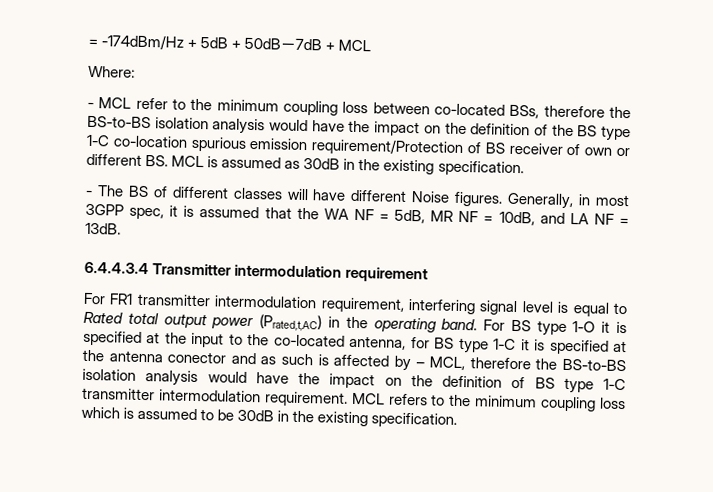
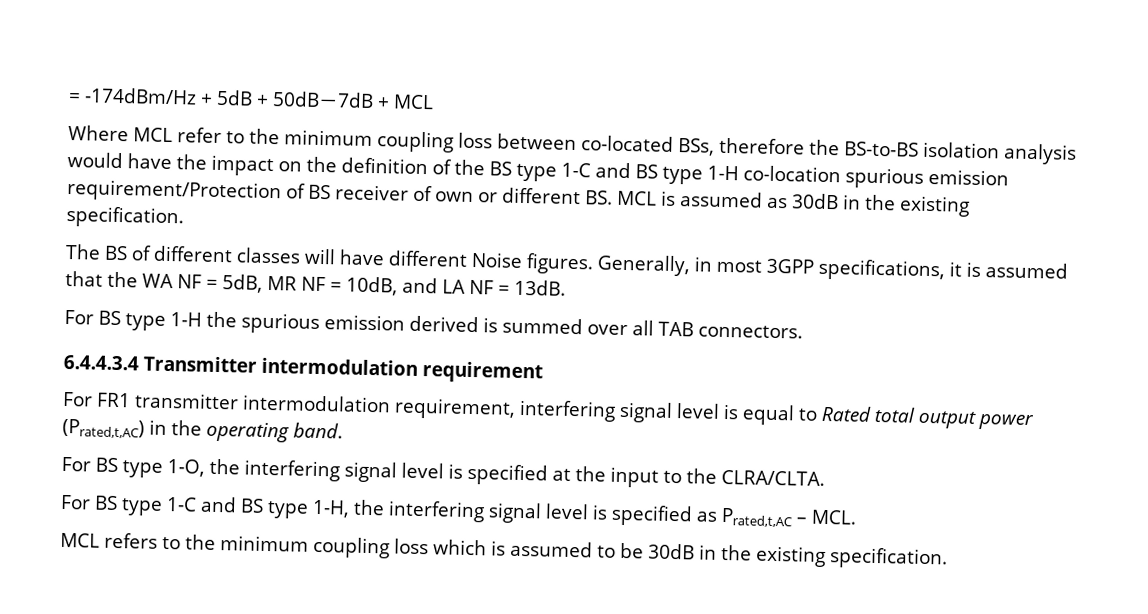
[88,65,135,78] [87,102,94,109] Where: // - -> [68,124,129,142] Where
(110, 140) none -> [595,162,739,185] and BS type 1-H
[85,190,92,197] - -> (184, 217) none
[129,207,165,220] spec, -> [817,258,945,282] specifications,
(121, 228) none -> [64,309,803,339] // For BS type 1-H the spurious emission derived is summed over all TAB connectors.
[483,319,611,336] For BS type 1-O it -> [61,456,444,483] // For BS type 1-O, the interfering signal level
[273,334,627,355] [82,349,627,372] [82,368,626,394] [82,387,348,407] co-located antenna, for BS type 1-C it is specified at the antenna conector and as such is affected by – MCL, therefore the BS-to-BS isolation analysis would have the impact on the definition of BS type 1-C transmitter intermodulation requirement. -> [720,469,825,486] [60,494,857,528] CLRA/CLTA. // For BS type 1-C and BS type 1-H, the interfering signal level is specified as Prated,t,AC – MCL. //

